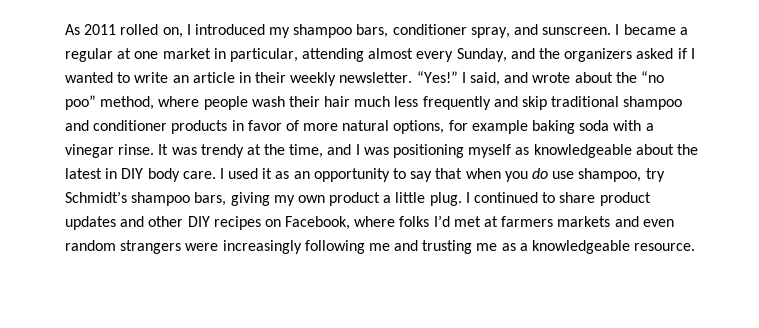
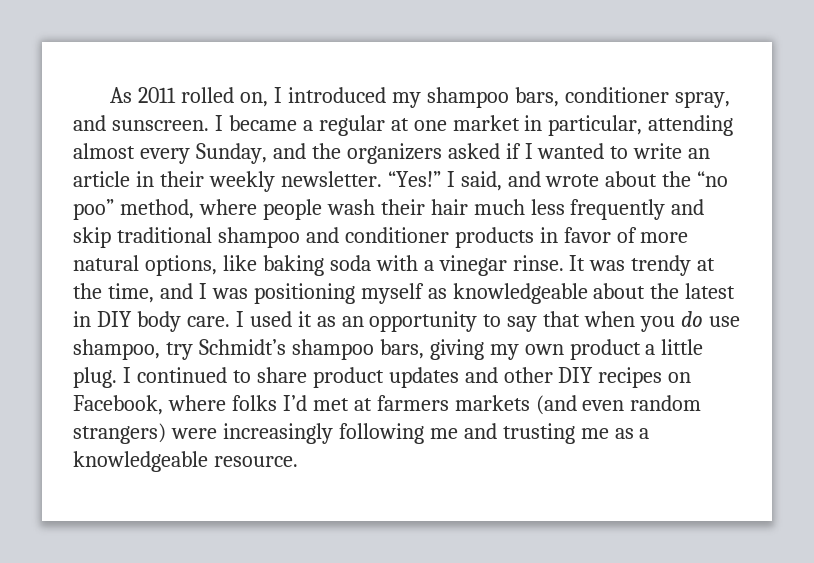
[448,120,528,134] for example -> [222,255,257,271] like
[614,216,639,227] and -> [535,395,577,415] (and
[120,240,182,254] strangers -> [73,423,166,444] strangers)

